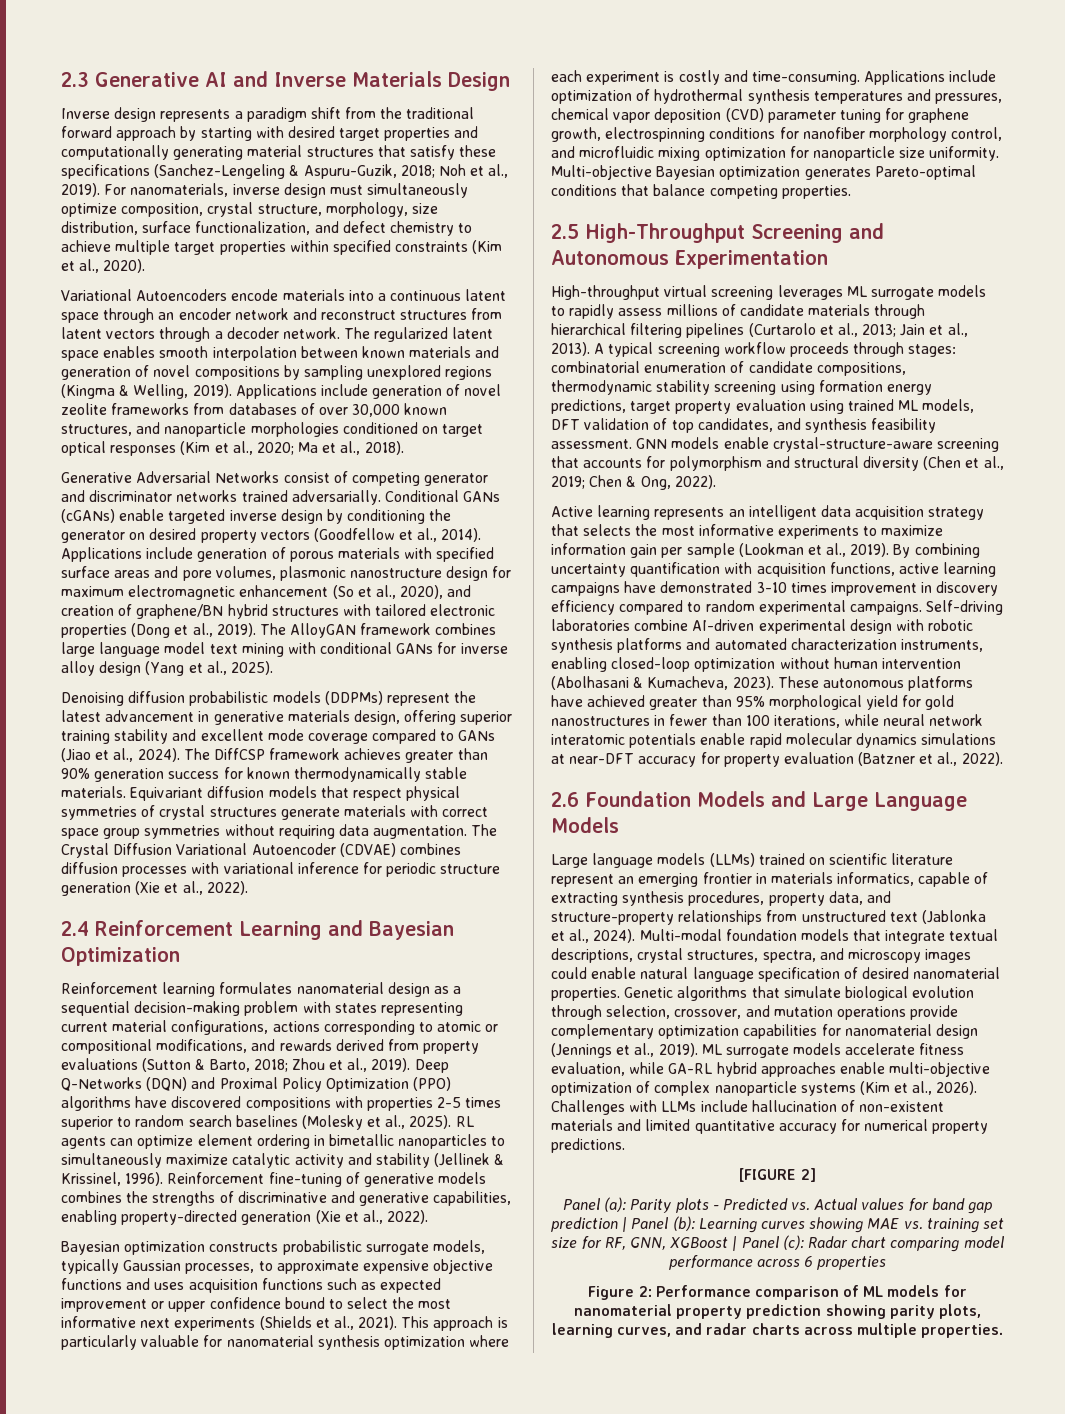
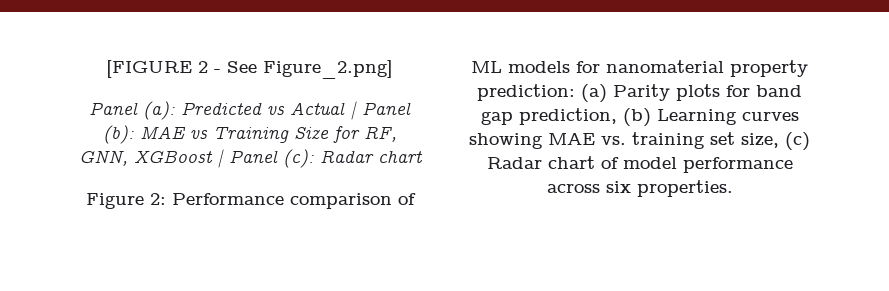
[61,71,510,91] [61,107,475,122] [61,126,479,141] [61,145,497,160] [61,164,509,179] [61,183,469,198] [61,202,438,217] [61,221,473,236] [61,240,503,255] [61,259,146,273] [61,289,507,301] [61,308,503,323] [61,327,494,342] [61,346,500,361] [61,365,493,380] [61,384,502,399] [61,403,448,417] [61,422,484,437] [61,441,404,456] [61,471,489,486] [61,490,501,505] [61,509,452,524] [61,528,482,543] [61,547,495,562] [61,566,512,581] [61,585,472,600] [61,604,496,619] [61,623,497,638] [61,642,508,657] [61,661,273,676] [61,691,477,706] [61,710,513,725] [61,729,496,744] [61,748,488,763] [61,767,468,782] [61,786,461,801] [61,805,489,820] [61,824,498,839] [61,843,461,858] [61,862,501,877] [61,881,248,896] [61,920,454,940] [61,947,180,966] [61,982,462,997] [61,1001,463,1016] [61,1020,499,1035] [61,1039,480,1054] [61,1058,449,1073] [61,1077,452,1092] [61,1096,502,1111] [61,1115,474,1130] [61,1134,506,1149] [61,1153,505,1168] [61,1172,487,1187] [61,1191,512,1206] [61,1210,429,1225] [61,1240,485,1255] [61,1259,494,1274] [61,1278,442,1293] [61,1297,452,1312] [61,1316,508,1331] [61,1335,510,1350] [551,70,997,85] [551,89,1003,104] [551,108,970,123] [551,127,1003,142] [551,146,1000,161] [551,165,976,180] [551,184,851,199] [551,223,884,243] [551,250,828,269] [551,285,987,300] [551,304,926,319] [551,323,968,338] [551,342,957,357] [551,361,906,376] [551,380,932,395] [551,399,975,414] [551,418,937,433] [551,437,999,452] [551,456,1004,471] [551,475,716,490] [551,505,985,520] [551,524,944,539] [551,543,980,558] [551,562,997,577] [551,581,999,596] [551,600,1004,615] [551,619,974,634] [551,638,983,653] [551,657,961,672] [551,676,974,691] [551,695,955,710] [551,714,984,728] [551,733,997,748] [551,752,1003,767] [551,791,967,811] [551,817,619,833] [551,853,954,868] [551,872,989,887] [551,891,891,906] [551,910,986,925] [551,929,999,944] [551,948,972,963] [551,967,1001,982] [551,986,975,1001] [551,1005,959,1020] [551,1024,978,1039] [551,1043,965,1058] [551,1062,991,1077] [551,1081,978,1096] [551,1100,945,1115] [551,1119,989,1134] [551,1138,625,1153] [739,1168,816,1182] [562,1197,993,1214] [551,1216,1004,1233] [551,1237,578,1248] 2.3 Generative AI and Inverse Materials Design // Inverse design represents a paradigm shift from the traditional forward approach by starting with desired target properties and computationally generating material structures that satisfy these specifications (Sanchez-Lengeling & Aspuru-Guzik, 2018; Noh et al., 2019). For nanomaterials, inverse design must simultaneously optimize composition, crystal structure, morphology, size distribution, surface functionalization, and defect chemistry to achieve multiple target properties within specified constraints (Kim et al., 2020). // Variational Autoencoders encode materials into a continuous latent space through an encoder network and reconstruct structures from latent vectors through a decoder network. The regularized latent space enables smooth interpolation between known materials and generation of novel compositions by sampling unexplored regions (Kingma & Welling, 2019). Applications include generation of novel zeolite frameworks from databases of over 30,000 known structures, and nanoparticle morphologies conditioned on target optical responses (Kim et al., 2020; Ma et al., 2018). // Generative Adversarial Networks consist of competing generator and discriminator networks trained adversarially. Conditional GANs (cGANs) enable targeted inverse design by conditioning the generator on desired property vectors (Goodfellow et al., 2014). Applications include generation of porous materials with specified surface areas and pore volumes, plasmonic nanostructure design for maximum electromagnetic enhancement (So et al., 2020), and creation of graphene/BN hybrid structures with tailored electronic properties (Dong et al., 2019). The AlloyGAN framework combines large language model text mining with conditional GANs for inverse alloy design (Yang et al., 2025). // Denoising diffusion probabilistic models (DDPMs) represent the latest advancement in generative materials design, offering superior training stability and excellent mode coverage compared to GANs (Jiao et al., 2024). The DiffCSP framework achieves greater than 90% generation success for known thermodynamically stable materials. Equivariant diffusion models that respect physical symmetries of crystal structures generate materials with correct space group symmetries without requiring data augmentation. The Crystal Diffusion Variational Autoencoder (CDVAE) combines diffusion processes with variational inference for periodic structure generation (Xie et al., 2022). // 2.4 Reinforcement Learning and Bayesian Optimization // Reinforcement learning formulates nanomaterial design as a sequential decision-making problem with states representing current material configurations, actions corresponding to atomic or compositional modifications, and rewards derived from property evaluations (Sutton & Barto, 2018; Zhou et al., 2019). Deep Q-Networks (DQN) and Proximal Policy Optimization (PPO) algorithms have discovered compositions with properties 2-5 times superior to random search baselines (Molesky et al., 2025). RL agents can optimize element ordering in bimetallic nanoparticles to simultaneously maximize catalytic activity and stability (Jellinek & Krissinel, 1996). Reinforcement fine-tuning of generative models combines the strengths of discriminative and generative capabilities, enabling property-directed generation (Xie et al., 2022). // Bayesian optimization constructs probabilistic surrogate models, typically Gaussian processes, to approximate expensive objective functions and uses acquisition functions such as expected improvement or upper confidence bound to select the most informative next experiments (Shields et al., 2021). This approach is particularly valuable for nanomaterial synthesis optimization where each experiment is costly and time-consuming. Applications include optimization of hydrothermal synthesis temperatures and pressures, chemical vapor deposition (CVD) parameter tuning for graphene growth, electrospinning conditions for nanofiber morphology control, and microfluidic mixing optimization for nanoparticle size uniformity. Multi-objective Bayesian optimization generates Pareto-optimal conditions that balance competing properties. // 2.5 High-Throughput Screening and Autonomous Experimentation // High-throughput virtual screening leverages ML surrogate models to rapidly assess millions of candidate materials through hierarchical filtering pipelines (Curtarolo et al., 2013; Jain et al., 2013). A typical screening workflow proceeds through stages: combinatorial enumeration of candidate compositions, thermodynamic stability screening using formation energy predictions, target property evaluation using trained ML models, DFT validation of top candidates, and synthesis feasibility assessment. GNN models enable crystal-structure-aware screening that accounts for polymorphism and structural diversity (Chen et al., 2019; Chen & Ong, 2022). // Active learning represents an intelligent data acquisition strategy that selects the most informative experiments to maximize information gain per sample (Lookman et al., 2019). By combining uncertainty quantification with acquisition functions, active learning campaigns have demonstrated 3-10 times improvement in discovery efficiency compared to random experimental campaigns. Self-driving laboratories combine AI-driven experimental design with robotic synthesis platforms and automated characterization instruments, enabling closed-loop optimization without human intervention (Abolhasani & Kumacheva, 2023). These autonomous platforms have achieved greater than 95% morphological yield for gold nanostructures in fewer than 100 iterations, while neural network interatomic potentials enable rapid molecular dynamics simulations at near-DFT accuracy for property evaluation (Batzner et al., 2022). // 2.6 Foundation Models and Large Language Models // Large language models (LLMs) trained on scientific literature represent an emerging frontier in materials informatics, capable of extracting synthesis procedures, property data, and structure-property relationships from unstructured text (Jablonka et al., 2024). Multi-modal foundation models that integrate textual descriptions, crystal structures, spectra, and microscopy images could enable natural language specification of desired nanomaterial properties. Genetic algorithms that simulate biological evolution through selection, crossover, and mutation operations provide complementary optimization capabilities for nanomaterial design (Jennings et al., 2019). ML surrogate models accelerate fitness evaluation, while GA-RL hybrid approaches enable multi-objective optimization of complex nanoparticle systems (Kim et al., 2026). Challenges with LLMs include hallucination of non-existent materials and limited quantitative accuracy for numerical property predictions. // [FIGURE 2] // Panel (a): Parity plots - Predicted vs. Actual values for band gap prediction | Panel (b): Learning curves showing MAE vs. training set size -> [106,60,393,79] [89,101,411,120] [102,125,329,144] [FIGURE 2 - See Figure_2.png] // Panel (a): Predicted vs Actual | Panel (b): MAE vs Training Size
[890,1236,1004,1252] [668,1255,887,1270] comparing model performance across 6 properties -> (423, 156) none
[746,1304,981,1319] [551,1323,917,1338] prediction showing parity plots, learning curves, and radar charts across multiple -> [477,84,802,103] [480,108,799,127] [469,132,810,151] [486,156,793,173] [546,181,631,193] prediction: (a) Parity plots for band gap prediction, (b) Learning curves showing MAE vs. training set size, (c) Radar chart of model performance across six

